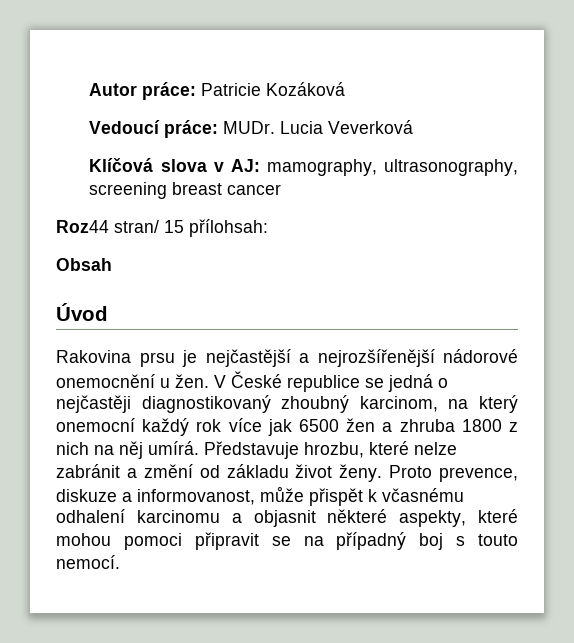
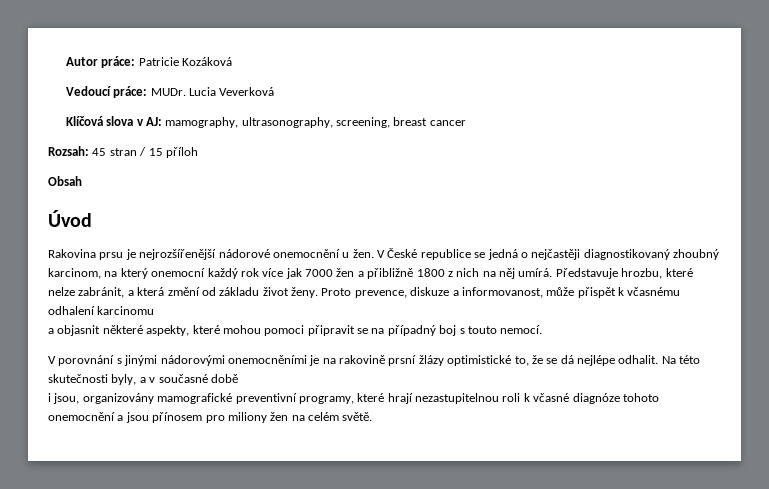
[89,182,168,199] screening -> [336,117,391,128] screening,
[56,219,268,237] Roz44 stran/ 15 přílohsah: -> [48,146,198,158] Rozsah: 45 stran / 15 příloh
[205,349,309,367] nejčastější a -> (136, 254) none
[298,419,339,432] 6500 -> [305,269,333,277] 7000
[399,419,455,432] zhruba -> [367,268,414,279] přibližně
[56,464,137,478] zabránit a -> [78,287,165,298] zabránit, a která
(220, 516) none -> (155, 310) //
(120, 562) none -> [48,355,701,366] [48,374,238,385] [48,393,659,404] [48,412,373,423] // V porovnání s jinými nádorovými onemocněními je na rakovině prsní žlázy optimistické to, že se dá nejlépe odhalit. Na této skutečnosti byly, a v současné době // i jsou, organizovány mamografické preventivní programy, které hrají nezastupitelnou roli k včasné diagnóze tohoto onemocnění a jsou přínosem pro miliony žen na celém světě.

